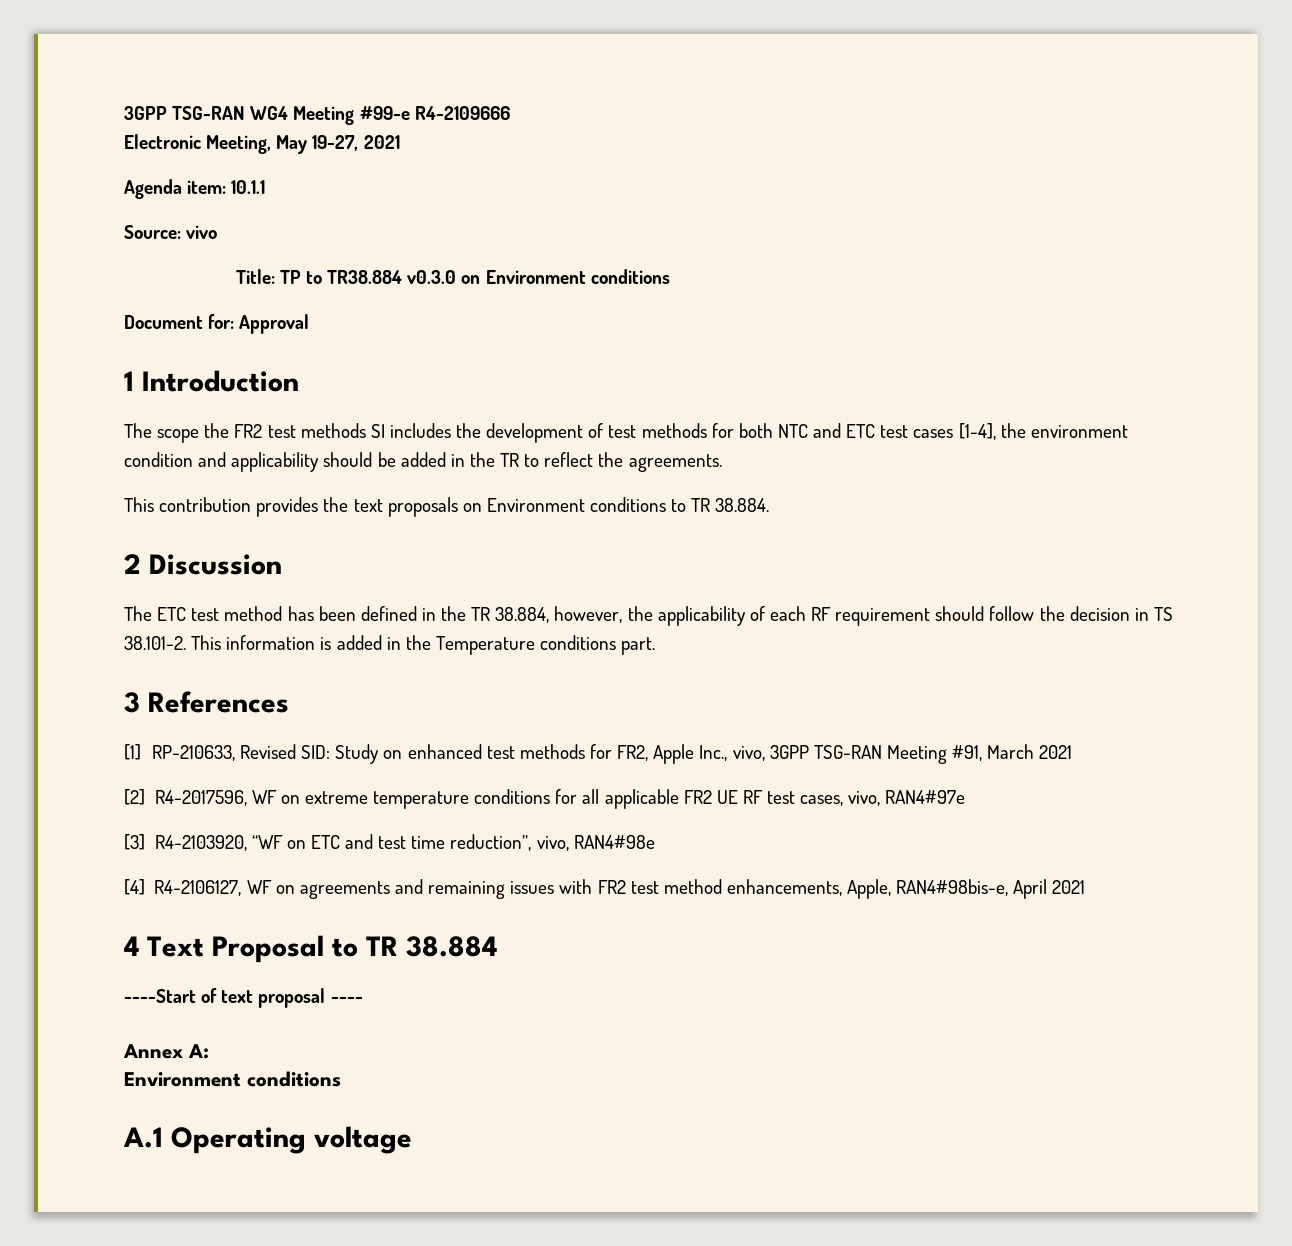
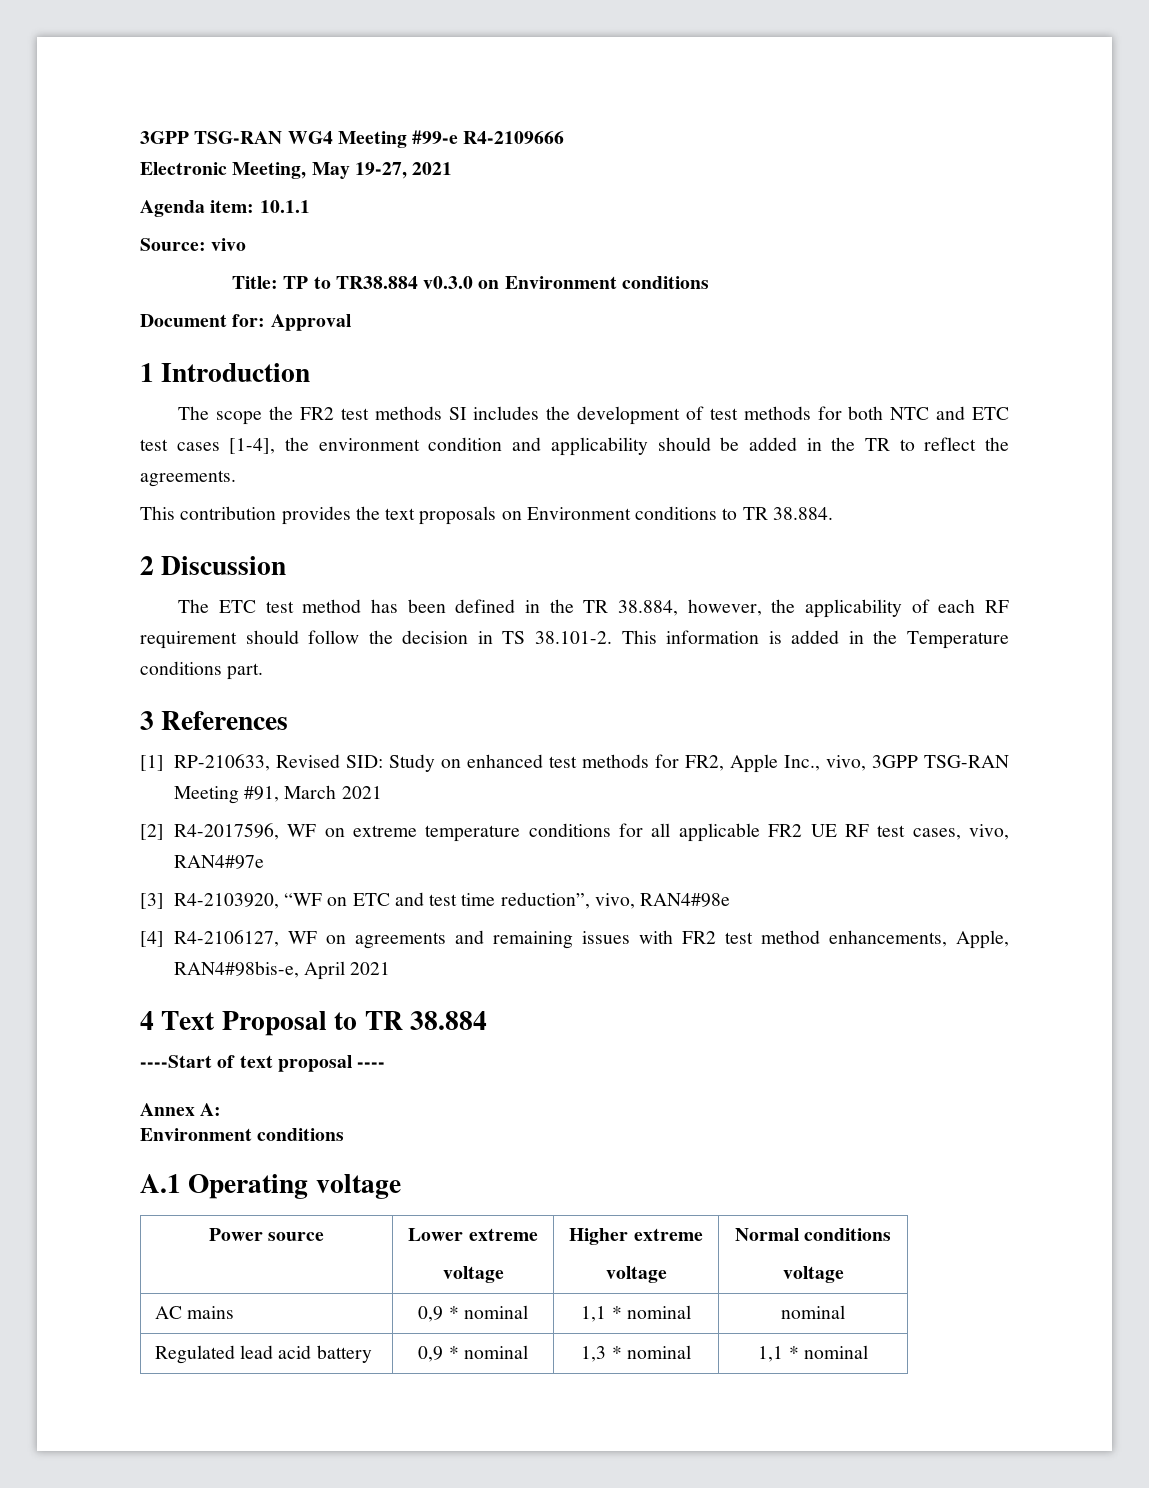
(412, 1140) none -> [208,1228,325,1241] [408,1228,538,1241] [442,1266,504,1283] [569,1228,703,1245] [605,1266,667,1283] [734,1228,892,1241] [782,1266,844,1283] [154,1306,235,1319] [418,1305,528,1322] [581,1305,691,1322] [781,1305,845,1319] [154,1345,372,1364] [418,1345,528,1362] [581,1345,691,1362] [758,1345,868,1362] // Power source | Lower extreme // voltage | Higher extreme // voltage | Normal conditions // voltage // AC mains | 0,9 * nominal | 1,1 * nominal | nominal // Regulated lead acid battery | 0,9 * nominal | 1,3 * nominal | 1,1 * nominal

